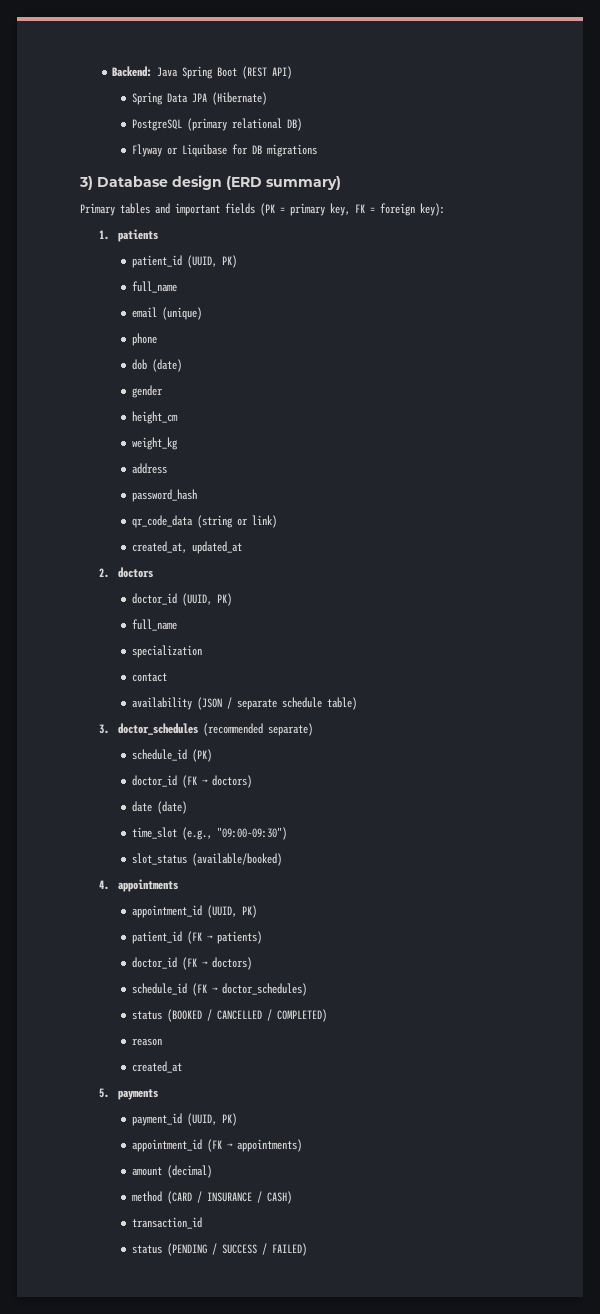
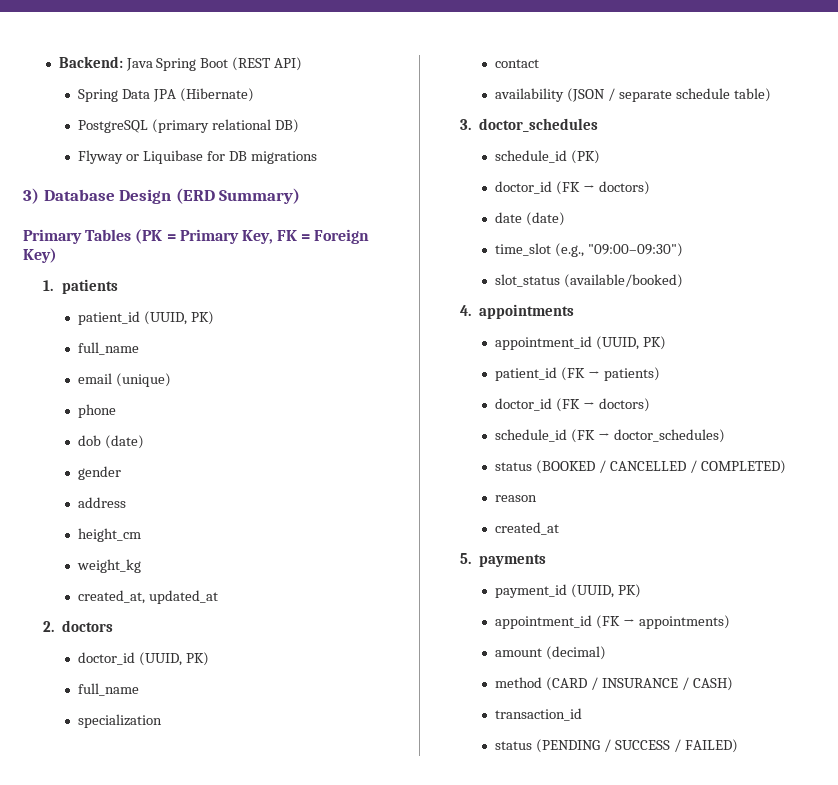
[172,175,341,190] [80,203,445,216] design (ERD summary) // Primary tables and important fields (PK = primary key, FK = foreign key): -> [119,188,301,204] [23,229,370,244] [23,248,57,263] Design (ERD Summary) // Primary Tables (PK = Primary Key, FK = Foreign Key)
(163, 391) none -> [78,497,127,508] // address
[131,463,167,474] [131,489,197,502] [131,515,277,528] // address // password_hash // qr_code_data (string or link) -> (142, 566) none
[203,723,314,736] (recommended separate) -> (599, 125) none

